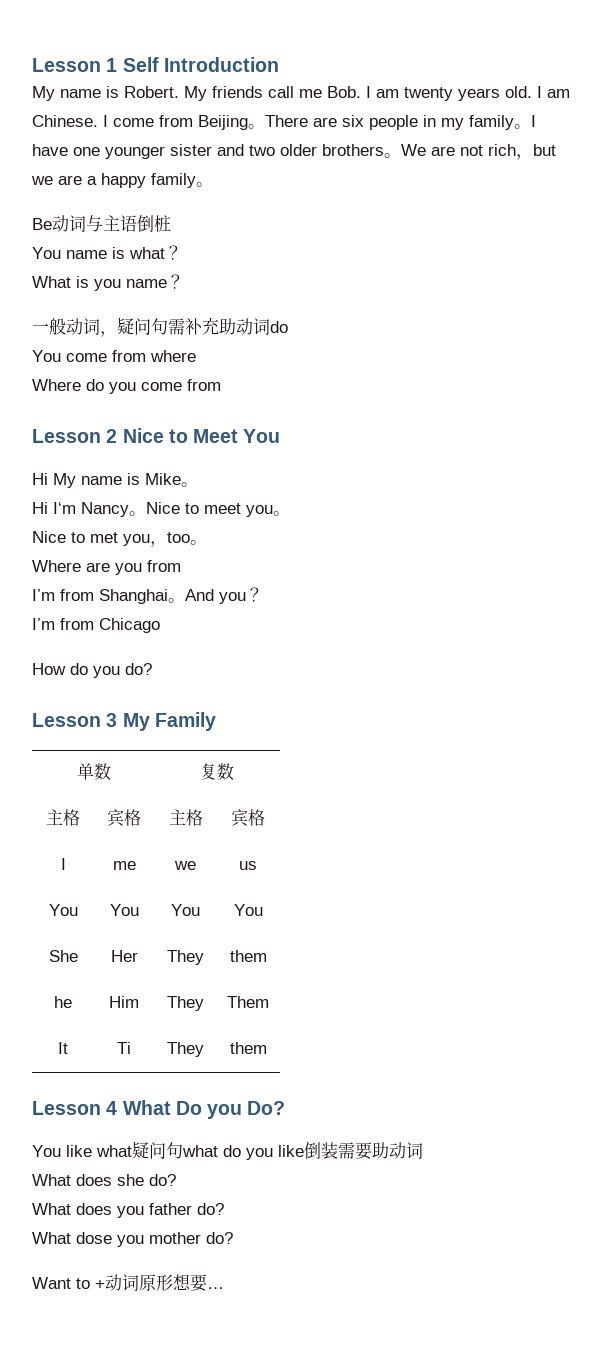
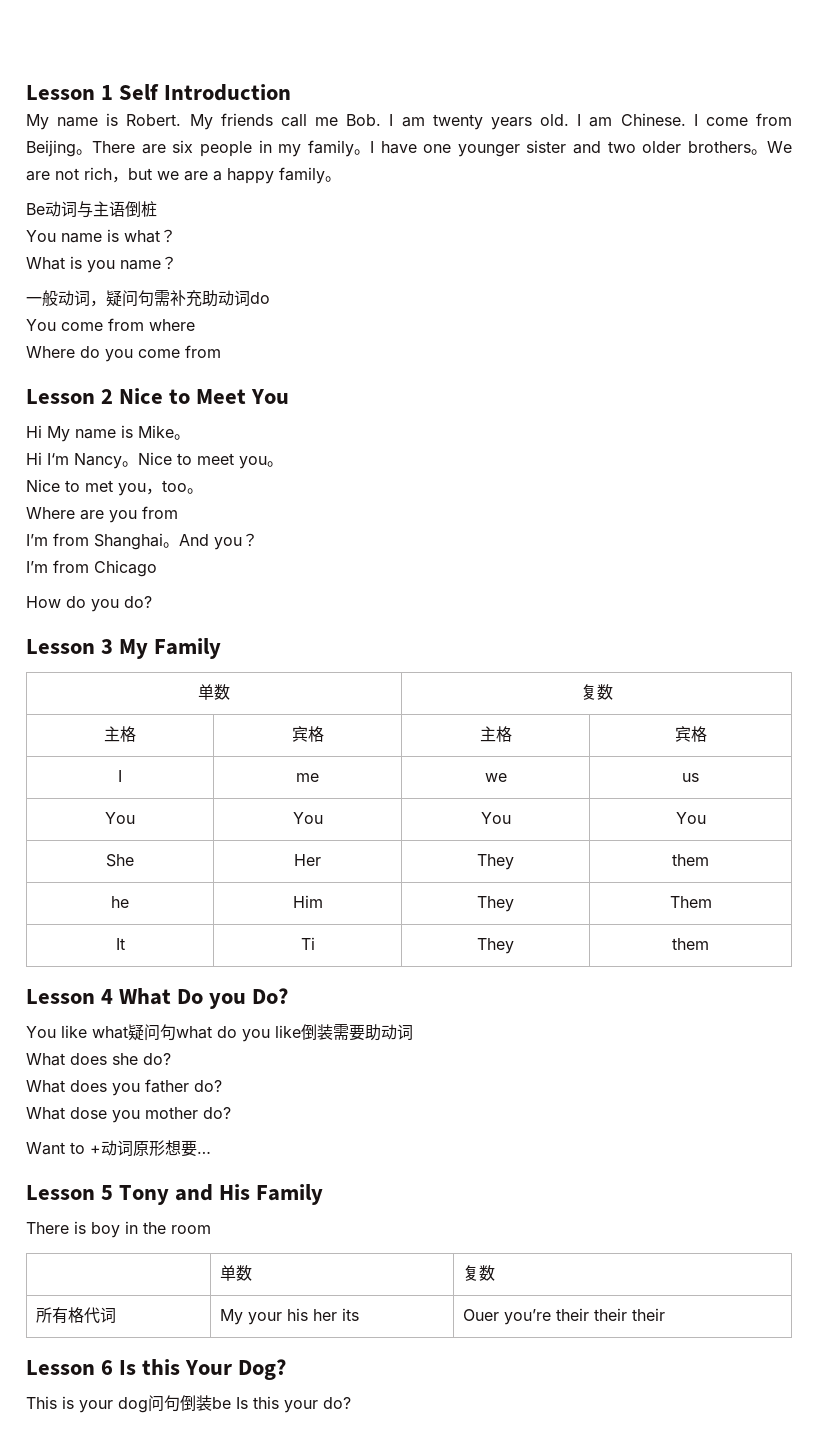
(224, 1288) none -> [26,1184,324,1205] [26,1221,211,1238] [220,1265,253,1281] [463,1265,496,1281] [36,1307,117,1324] [220,1308,360,1325] [463,1308,666,1325] [26,1359,287,1380] [26,1395,351,1413] // Lesson 5 Tony and His Family // There is boy in the room // | 单数 | 复数 // 所有格代词 | My your his her its | Ouer you’re their their their // Lesson 6 Is this Your Dog? // This is your dog问句倒装be Is this your do?

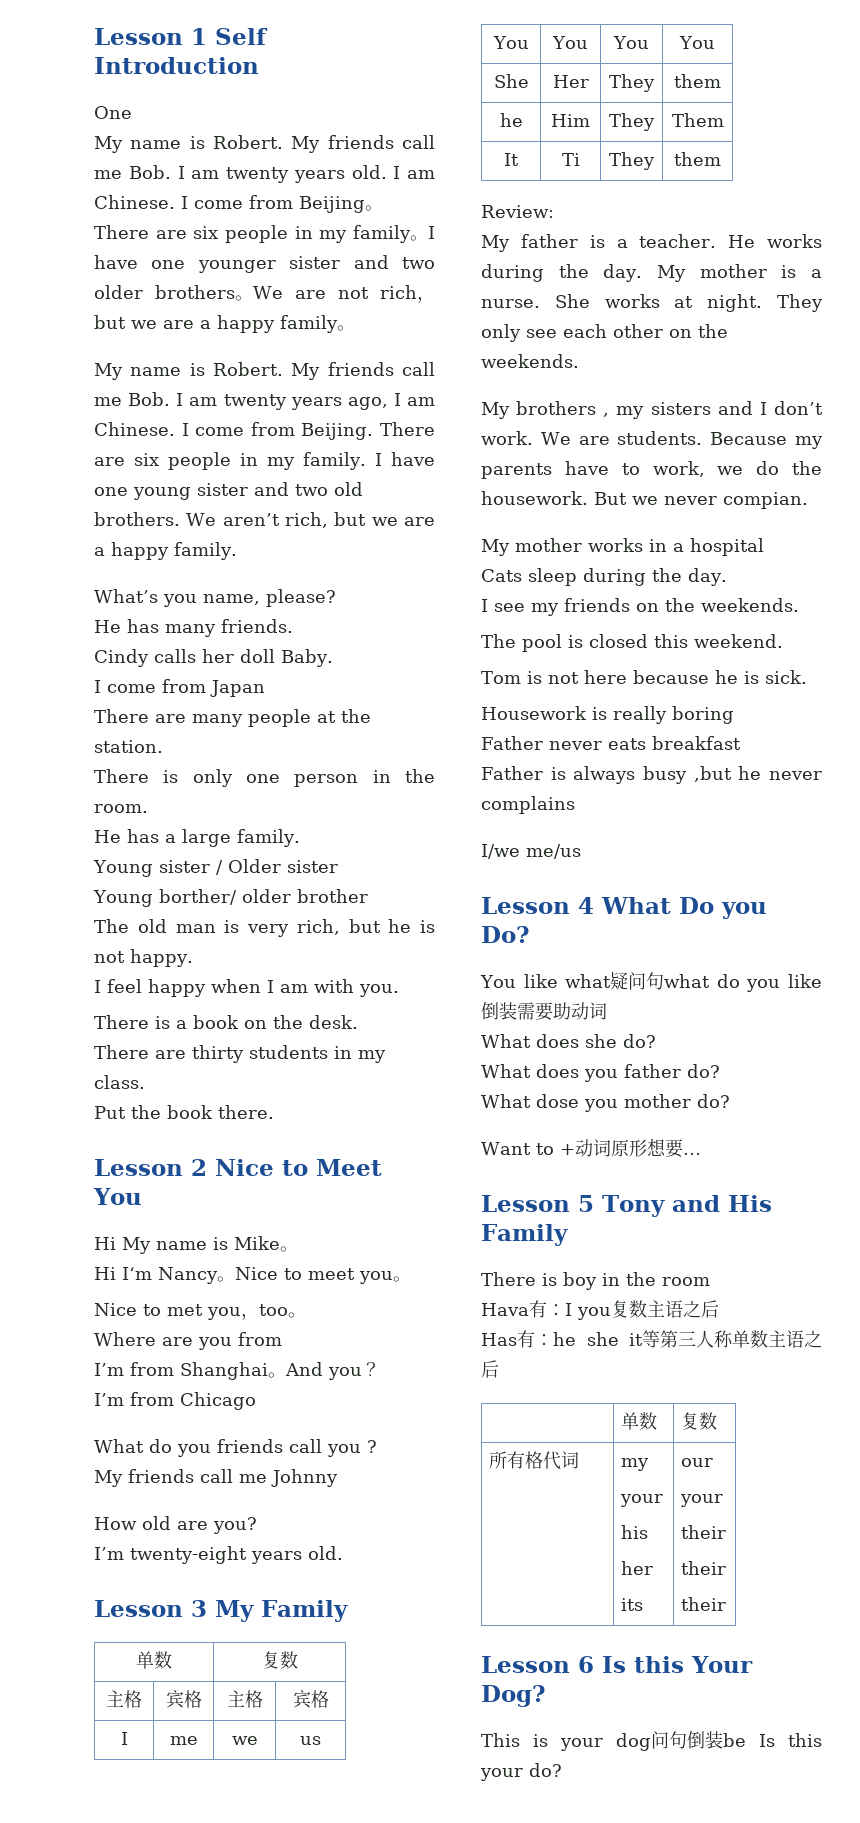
(292, 92) none -> [94,106,132,119] // One
[26,201,157,218] [26,229,176,243] [26,256,177,273] [26,290,270,307] [26,318,195,331] [26,345,221,362] Be动词与主语倒桩 // You name is what？ // What is you name？ // 一般动词，疑问句需补充助动词do // You come from where // Where do you come from -> [94,362,435,380] [94,392,435,410] [94,422,435,440] [94,452,435,470] [94,482,363,500] [94,512,435,528] [94,542,237,560] [94,589,336,607] [94,619,293,637] [94,649,333,667] [94,679,265,697] [94,709,371,727] [94,740,163,753] [94,769,435,787] [94,804,148,813] [94,829,300,847] [93,859,338,877] [93,889,368,907] [94,919,435,937] [94,949,193,967] [94,979,399,997] [94,1015,358,1029] [94,1045,386,1063] [94,1075,145,1089] [94,1105,274,1119] My name is Robert. My friends call me Bob. I am twenty years ago, I am Chinese. I come from Beijing. There are six people in my family. I have one young sister and two old brothers. We aren’t rich, but we are a happy family. // What’s you name, please? // He has many friends. // Cindy calls her doll Baby. // I come from Japan // There are many people at the station. // There is only one person in the room. // He has a large family. // Young sister / Older sister // Young borther/ older brother // The old man is very rich, but he is not happy. // I feel happy when I am with you. // There is a book on the desk. // There are thirty students in my class. // Put the book there.
[26,596,152,612] How do you do? -> [94,1439,377,1457] [94,1469,338,1487] [94,1516,257,1534] [94,1546,343,1564] What do you friends call you ? // My friends call me Johnny // How old are you? // I’m twenty-eight years old.
(709, 944) none -> [481,205,554,218] [481,234,822,252] [481,264,822,282] [481,294,823,312] [481,324,728,342] [481,354,579,368] [481,401,823,419] [481,431,823,449] [481,461,822,479] [481,491,808,509] [481,538,764,556] [481,568,727,586] [481,598,799,616] [481,634,783,652] [481,670,807,684] [481,706,734,724] [481,736,741,750] [481,766,822,784] [481,796,575,814] [481,844,581,859] // Review: // My father is a teacher. He works during the day. My mother is a nurse. She works at night. They only see each other on the weekends. // My brothers , my sisters and I don’t work. We are students. Because my parents have to work, we do the housework. But we never compian. // My mother works in a hospital // Cats sleep during the day. // I see my friends on the weekends. // The pool is closed this weekend. // Tom is not here because he is sick. // Housework is really boring // Father never eats breakfast // Father is always busy ,but he never complains // I/we me/us
(211, 1229) none -> [481,1300,719,1320] [481,1330,822,1348] [481,1360,499,1378] // Hava有：I you复数主语之后 // Has有：he she it等第三人称单数主语之后
[220,1309,283,1325] My your -> [621,1458,650,1471] [620,1494,664,1507] my // your //
[313,1309,338,1321] her -> [621,1561,654,1575] // her //
[463,1308,628,1325] Ouer you’re their their -> [681,1458,714,1467] [680,1494,724,1507] [681,1525,727,1539] [681,1561,727,1575] our // your // their // their //

